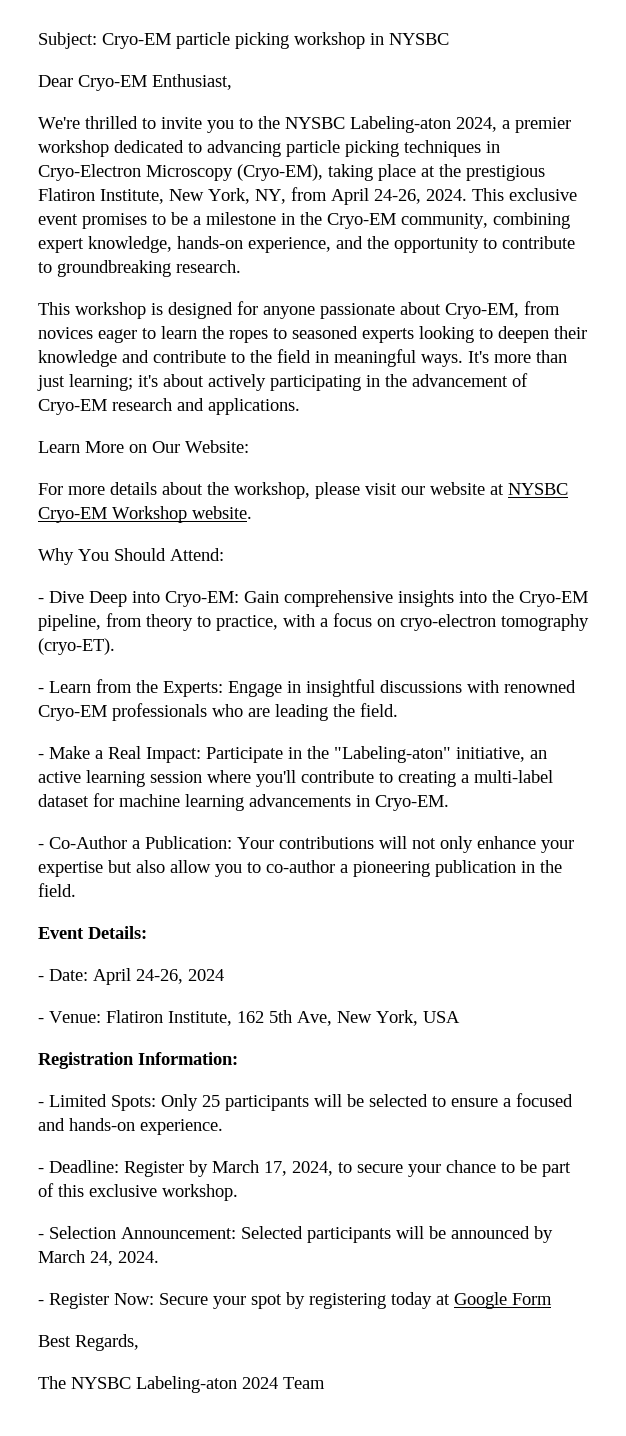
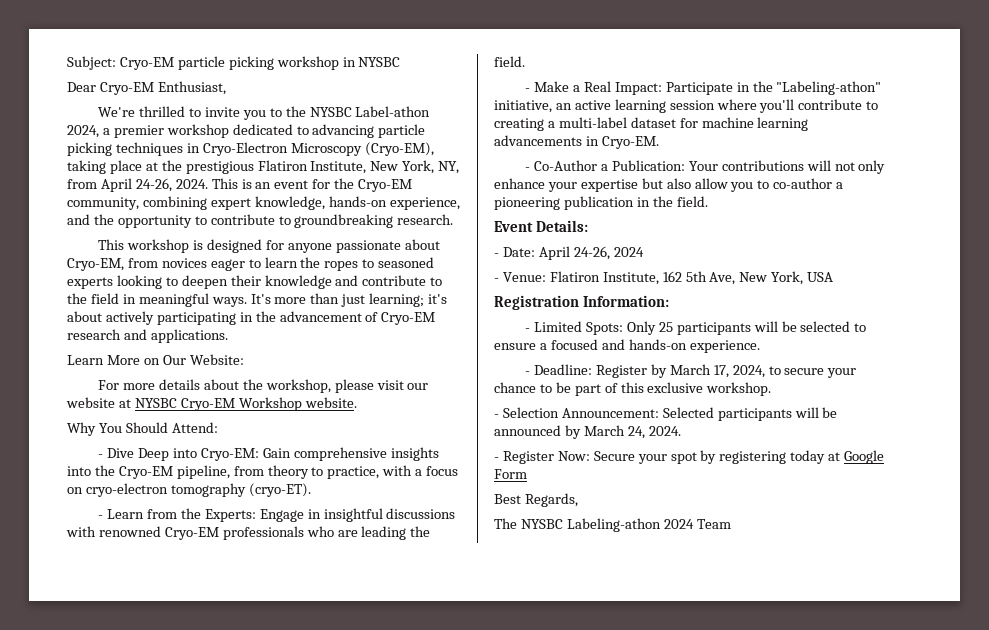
[350,116,451,133] Labeling-aton -> [355,106,431,117] Label-athon
[509,188,577,201] [38,212,295,229] exclusive event promises to be a milestone in -> [241,179,331,189] is an event for
[334,746,451,763] "Labeling-aton" -> [776,81,882,95] "Labeling-athon"
[136,1376,237,1393] Labeling-aton -> [566,518,661,532] Labeling-athon

